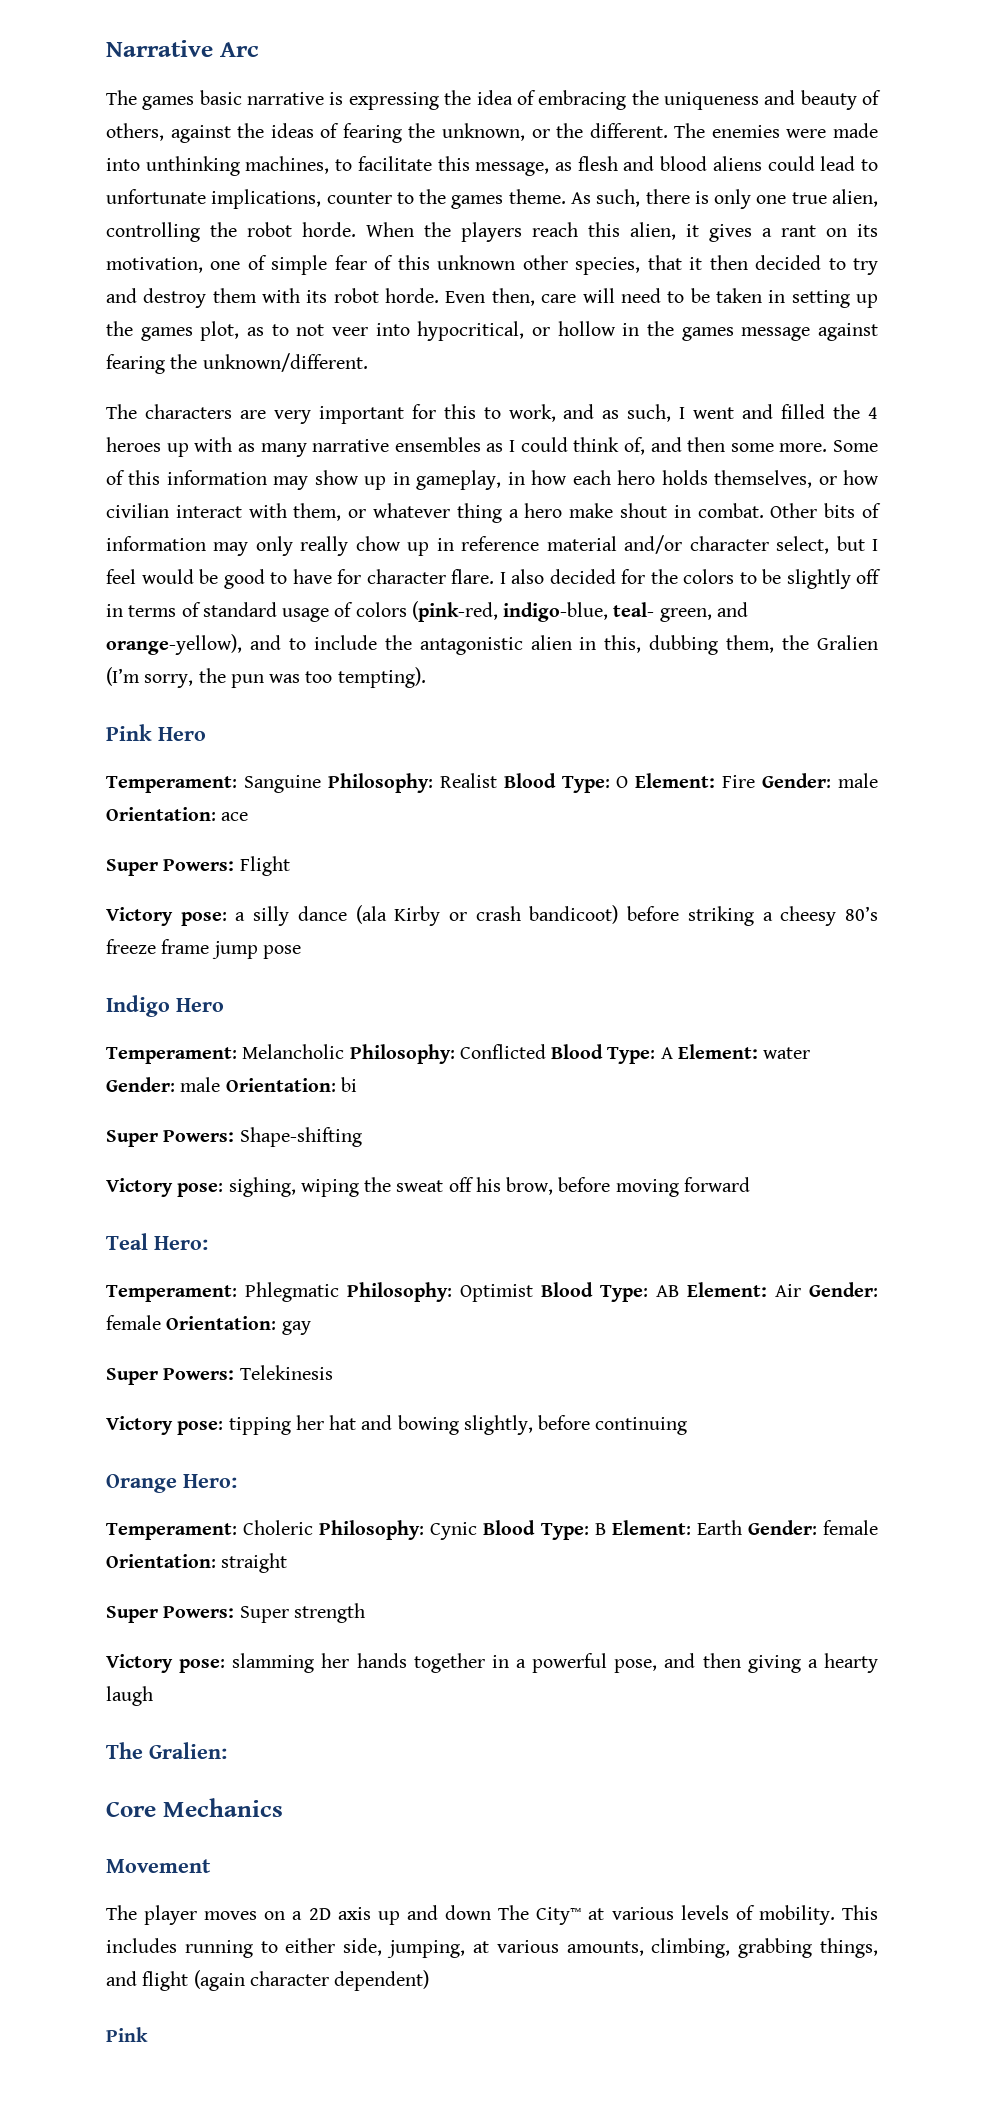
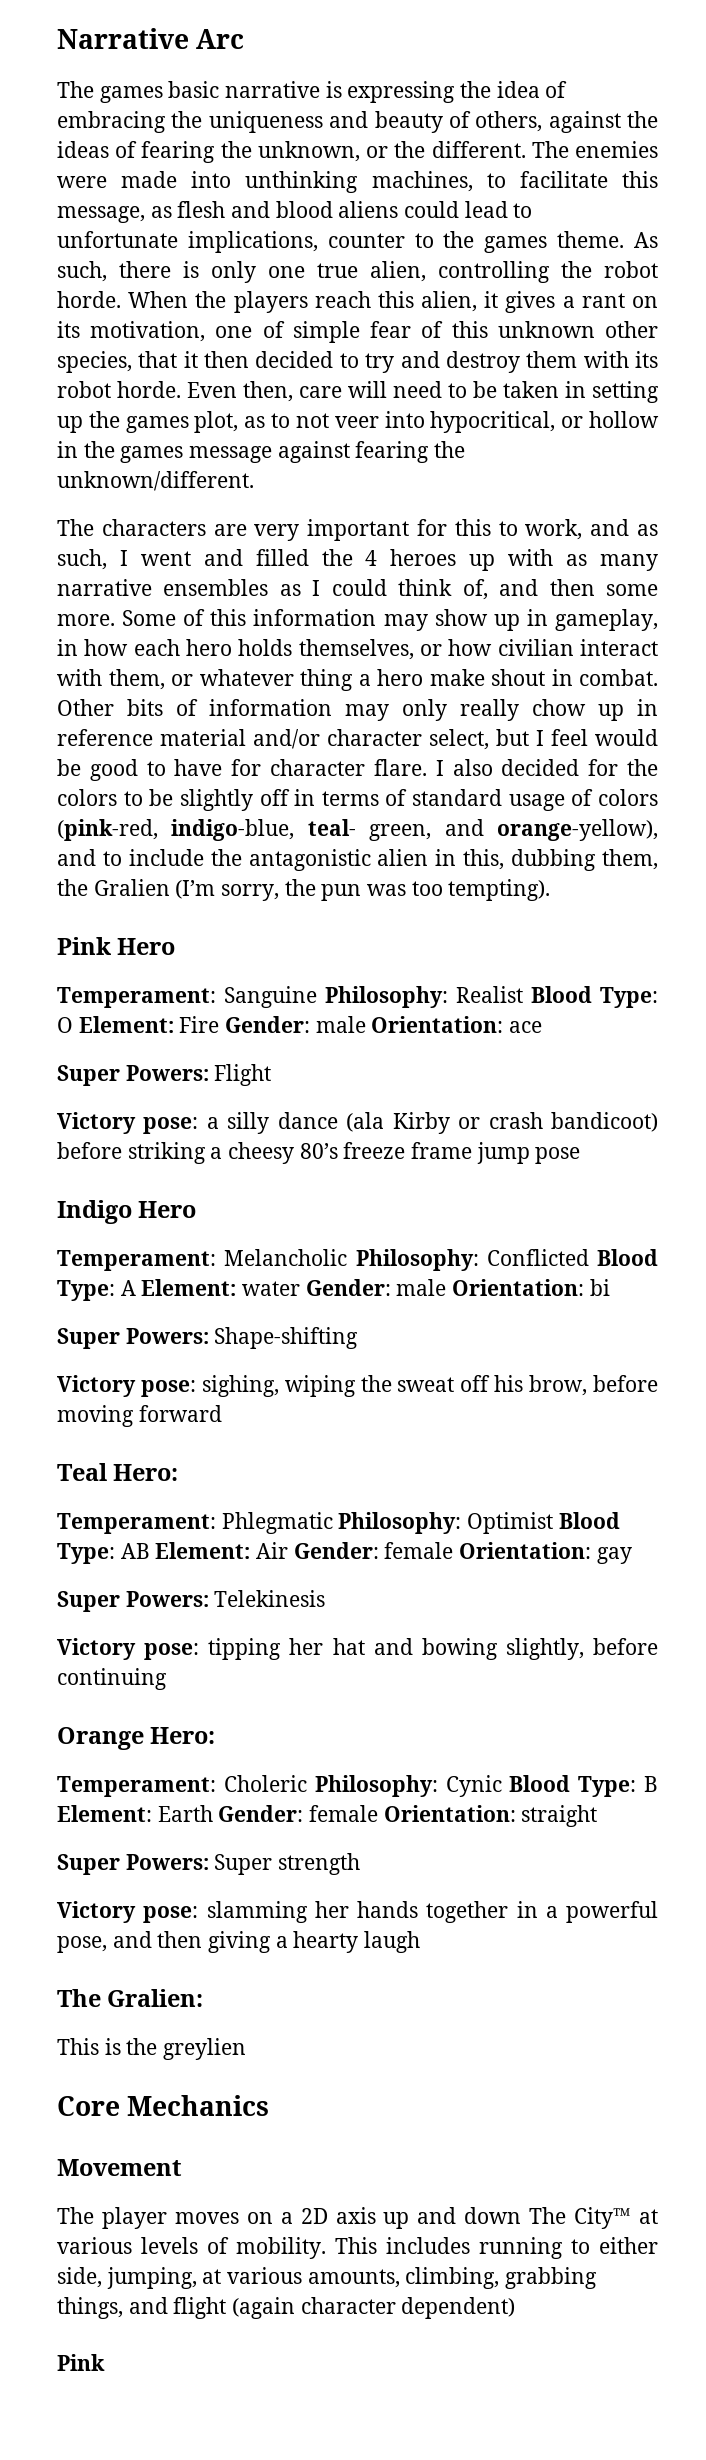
(227, 1750) none -> [57,2038,247,2060] // This is the greylien

